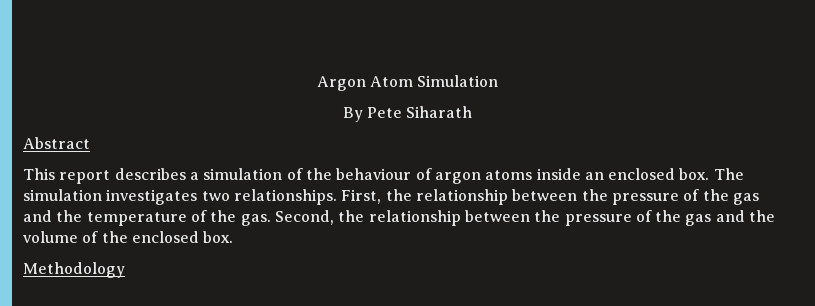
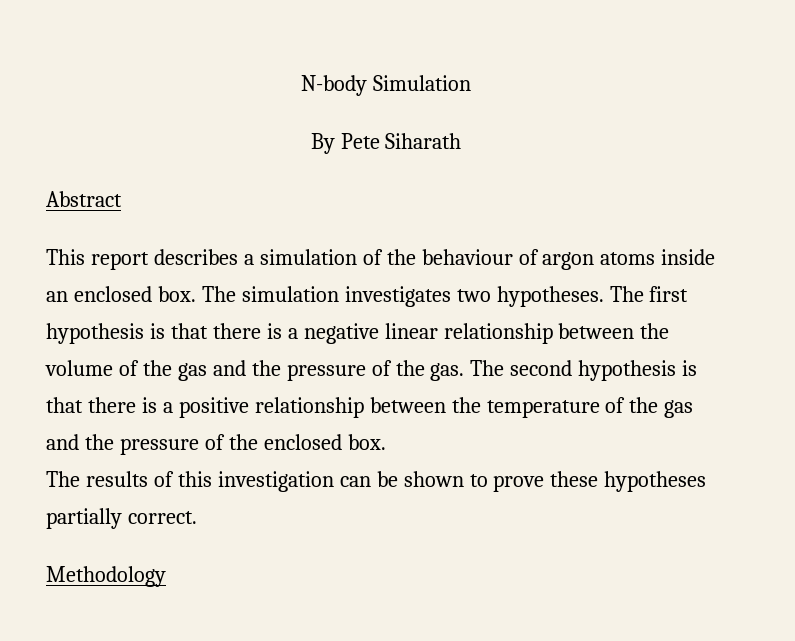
[316,76,413,91] Argon Atom -> [301,75,368,96] N-body
[233,189,759,205] [23,210,187,226] relationships. First, the relationship between the pressure of the gas and the temperature -> [496,286,689,307] [46,323,670,344] [45,360,366,381] hypotheses. The first hypothesis is that there is a negative linear relationship between the volume of the gas and the pressure
[274,210,776,226] [23,231,78,243] Second, the relationship between the pressure of the gas and the volume -> [470,360,698,381] [46,397,694,418] [46,434,199,455] The second hypothesis is that there is a positive relationship between the temperature of the gas and the pressure
(234, 237) none -> [46,471,707,492] [46,508,197,529] // The results of this investigation can be shown to prove these hypotheses partially correct.

